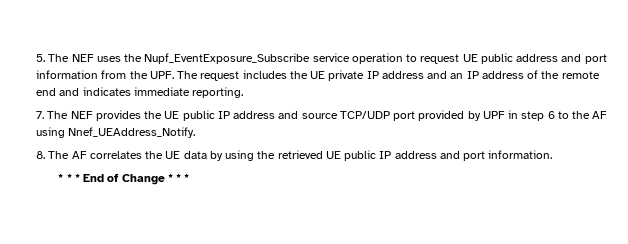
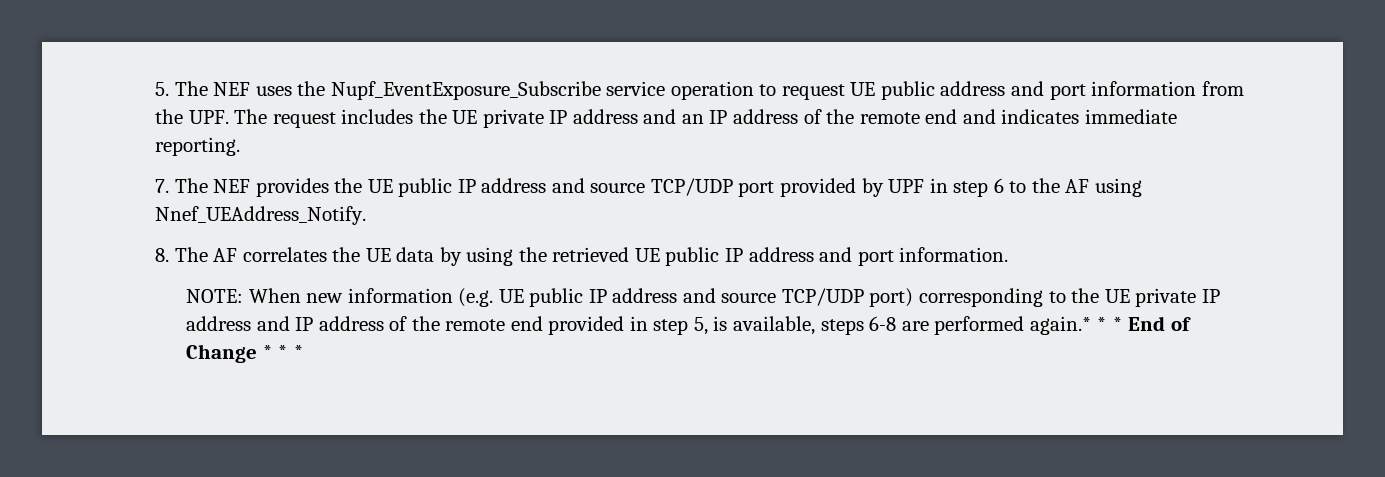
[58,174,64,182] * -> [186,288,1220,307] [186,316,1092,335] NOTE: When new information (e.g. UE public IP address and source TCP/UDP port) corresponding to the UE private IP address and IP address of the remote end provided in step 5, is available, steps 6-8 are performed again.*

